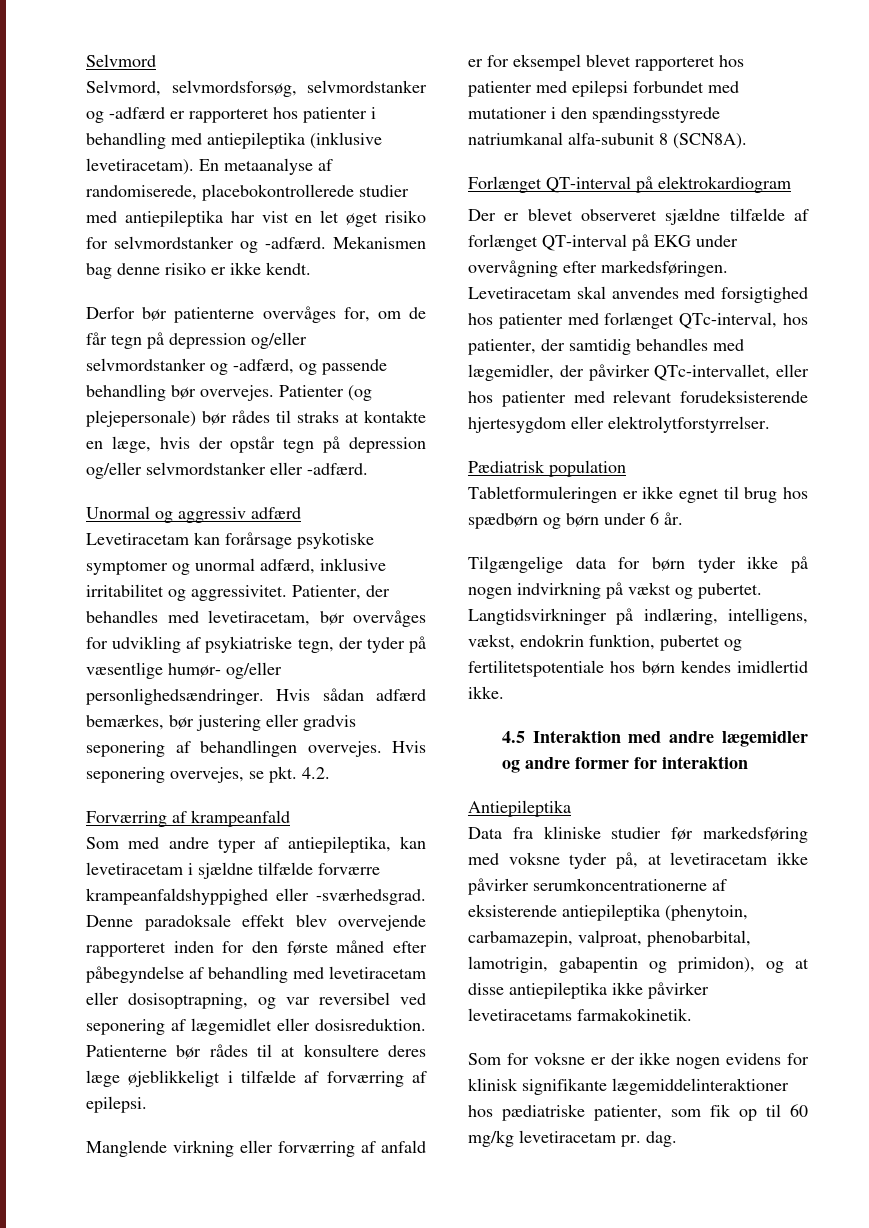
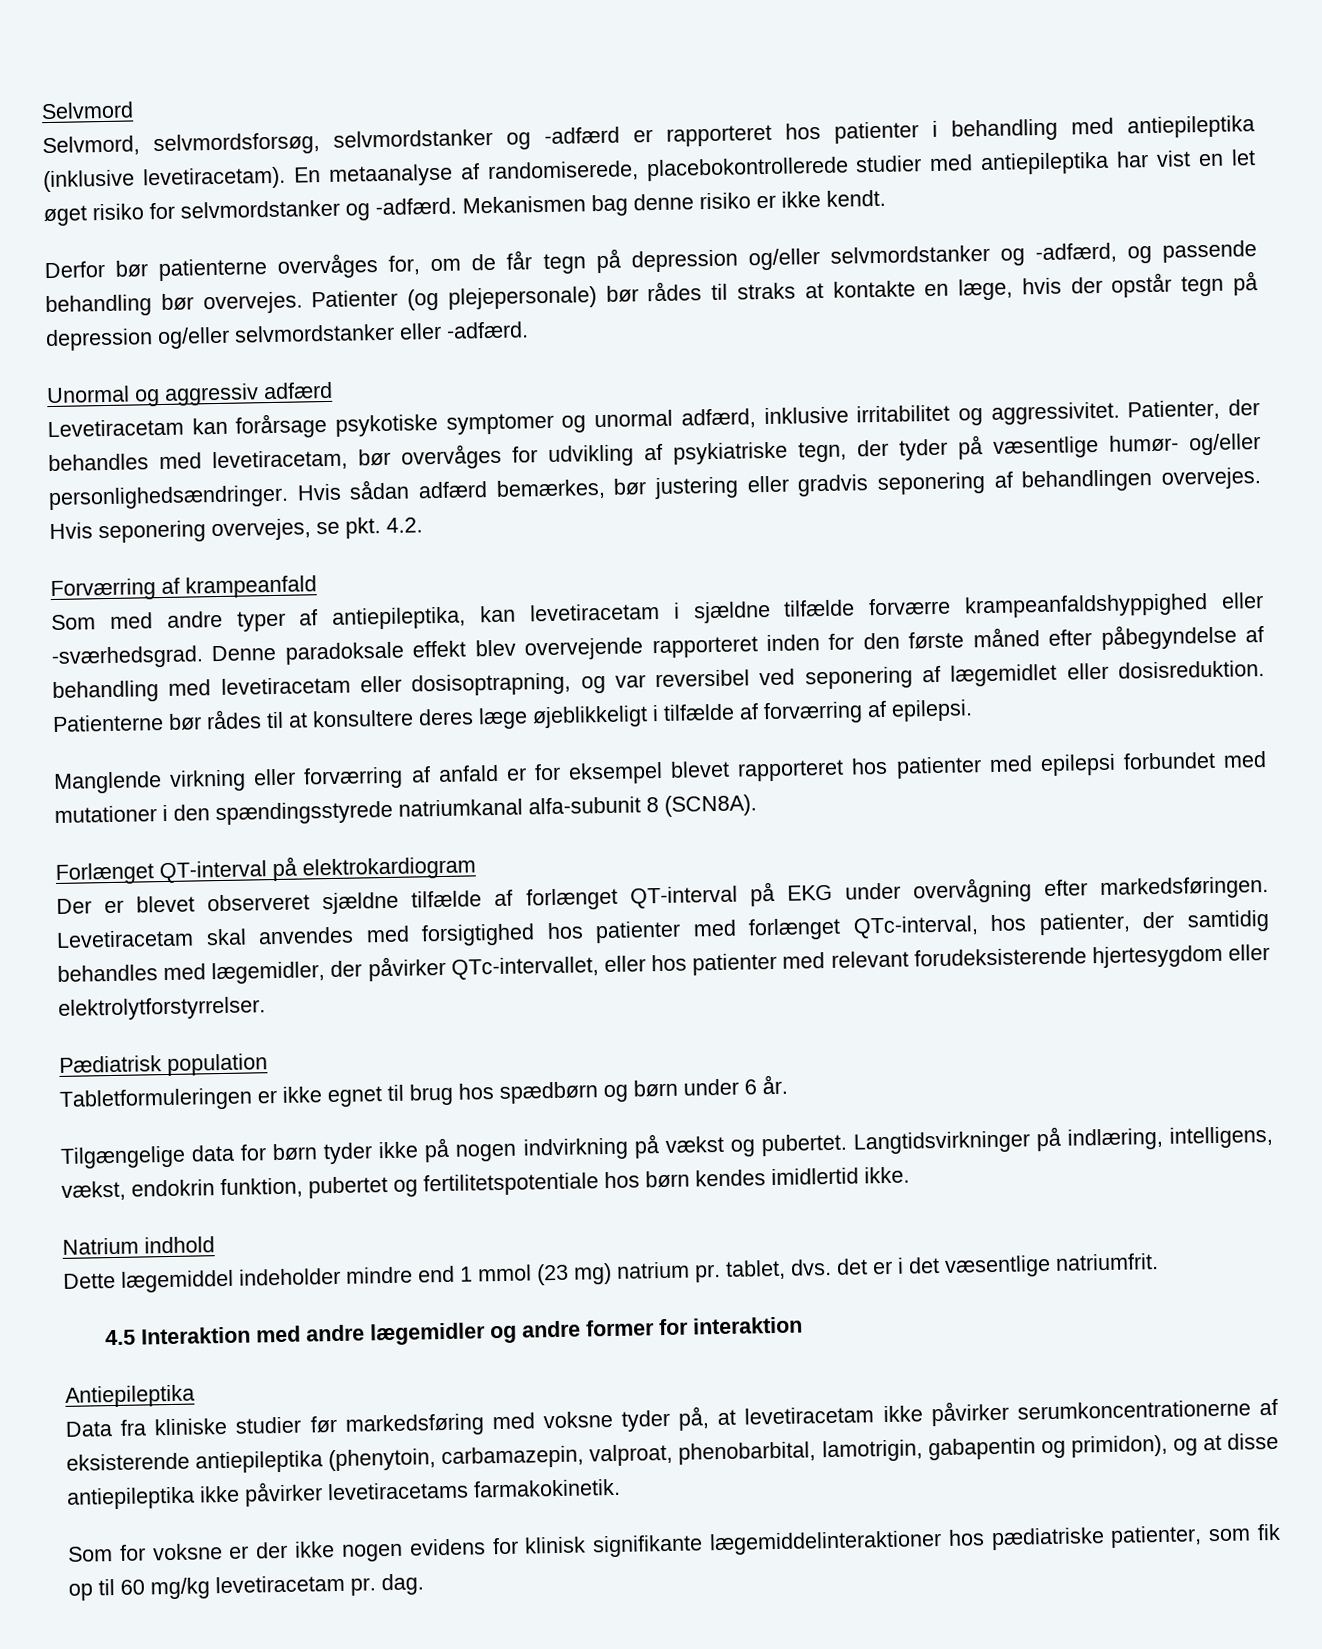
(504, 692) none -> [62,1236,215,1255] [63,1253,1159,1293] // Natrium indhold // Dette lægemiddel indeholder mindre end 1 mmol (23 mg) natrium pr. tablet, dvs. det er i det væsentlige natriumfrit.

